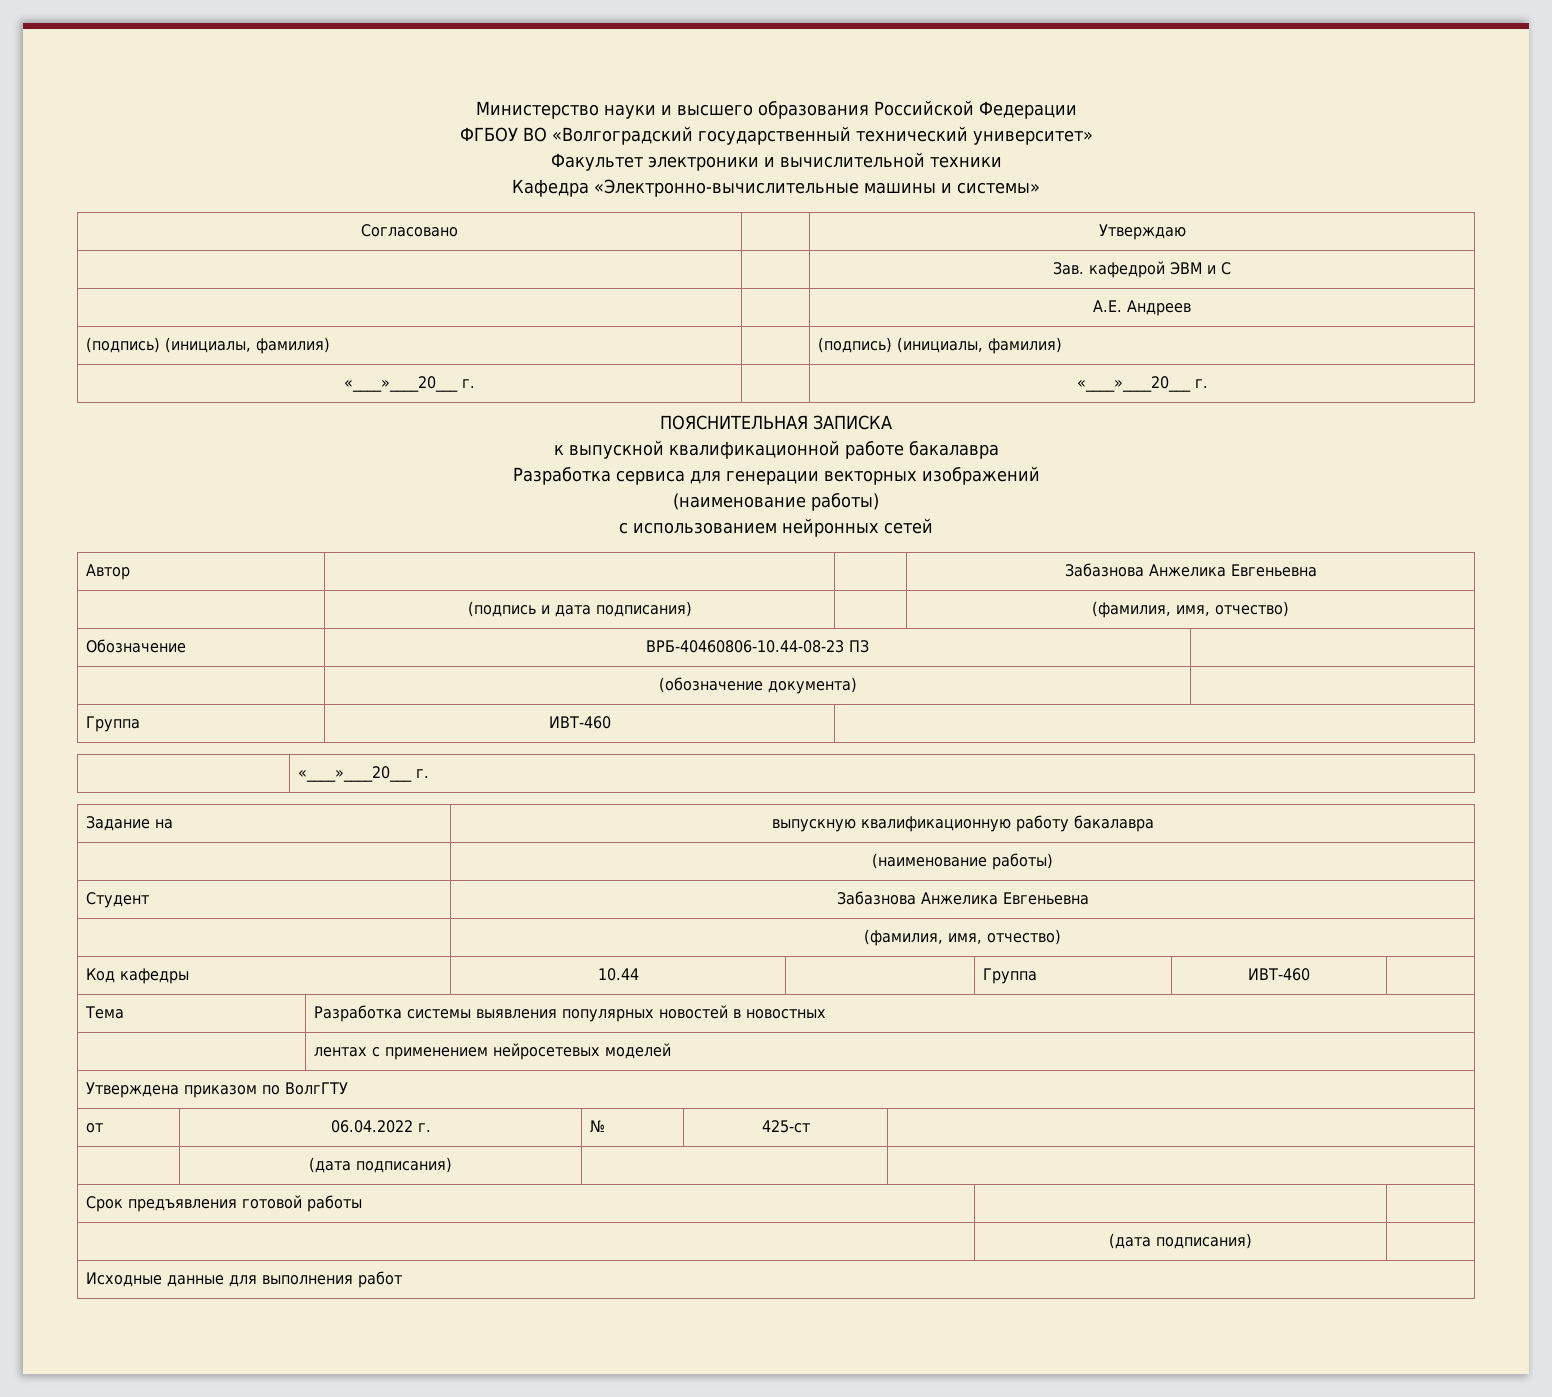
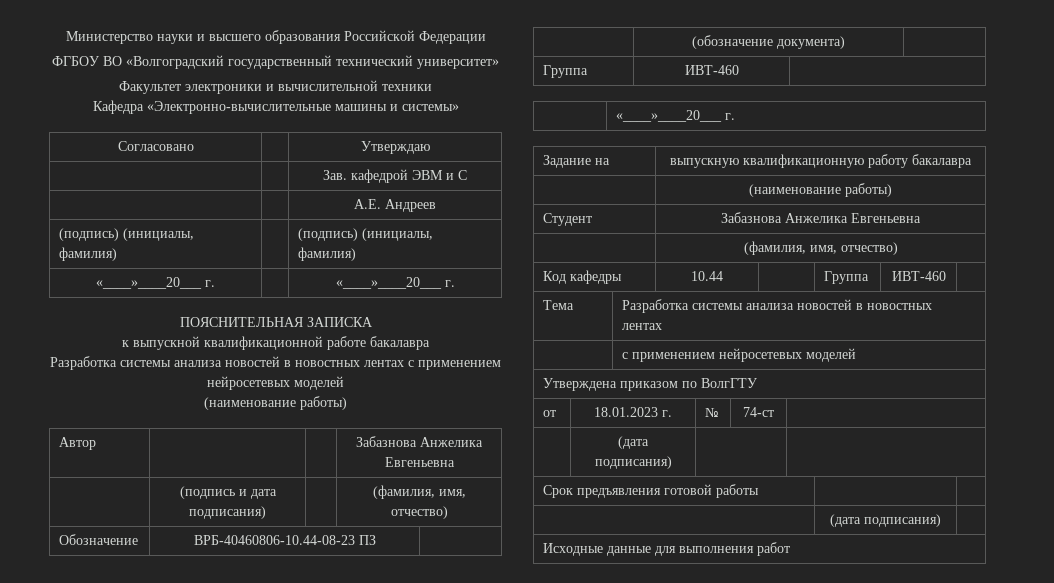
[615,466,1040,485] [673,493,879,511] [619,518,933,537] сервиса для генерации векторных изображений // (наименование работы) // с использованием нейронных сетей -> [120,356,501,370] [207,376,344,390] [204,396,347,410] системы анализа новостей в новостных лентах с применением нейросетевых моделей // (наименование работы)
[476,1005,827,1022] [314,1047,368,1057] выявления популярных новостей в новостных // | лентах -> [746,299,933,310] [622,323,663,330] анализа новостей в новостных лентах // |
[330,1120,413,1133] 06.04.2022 -> [594,407,658,417] 18.01.2023
[761,1120,810,1133] 425-ст -> [743,407,774,417] 74-ст

